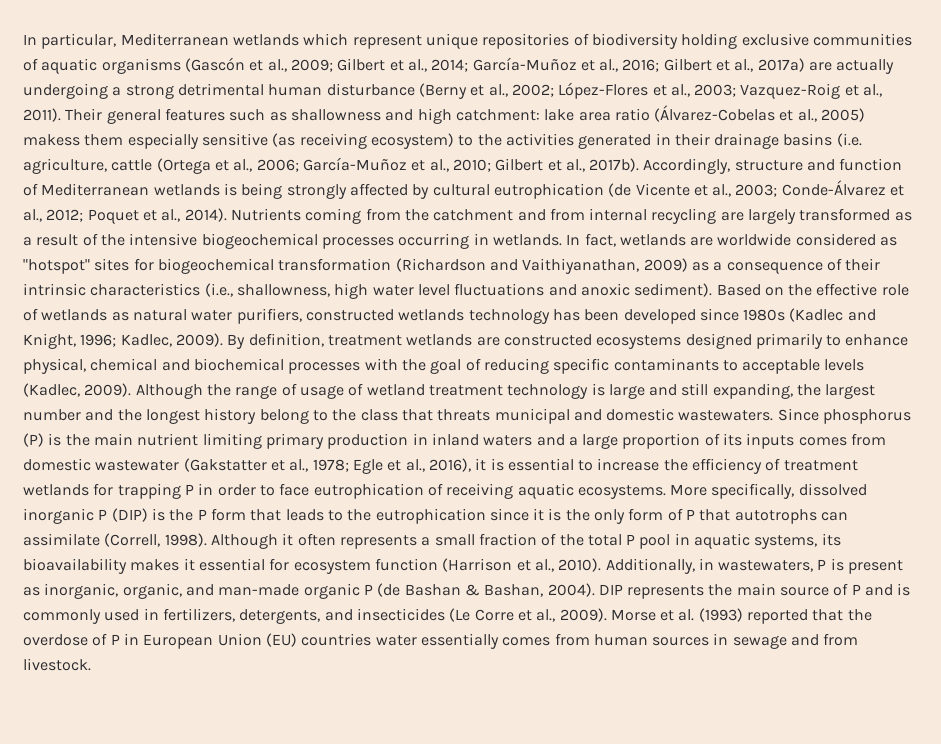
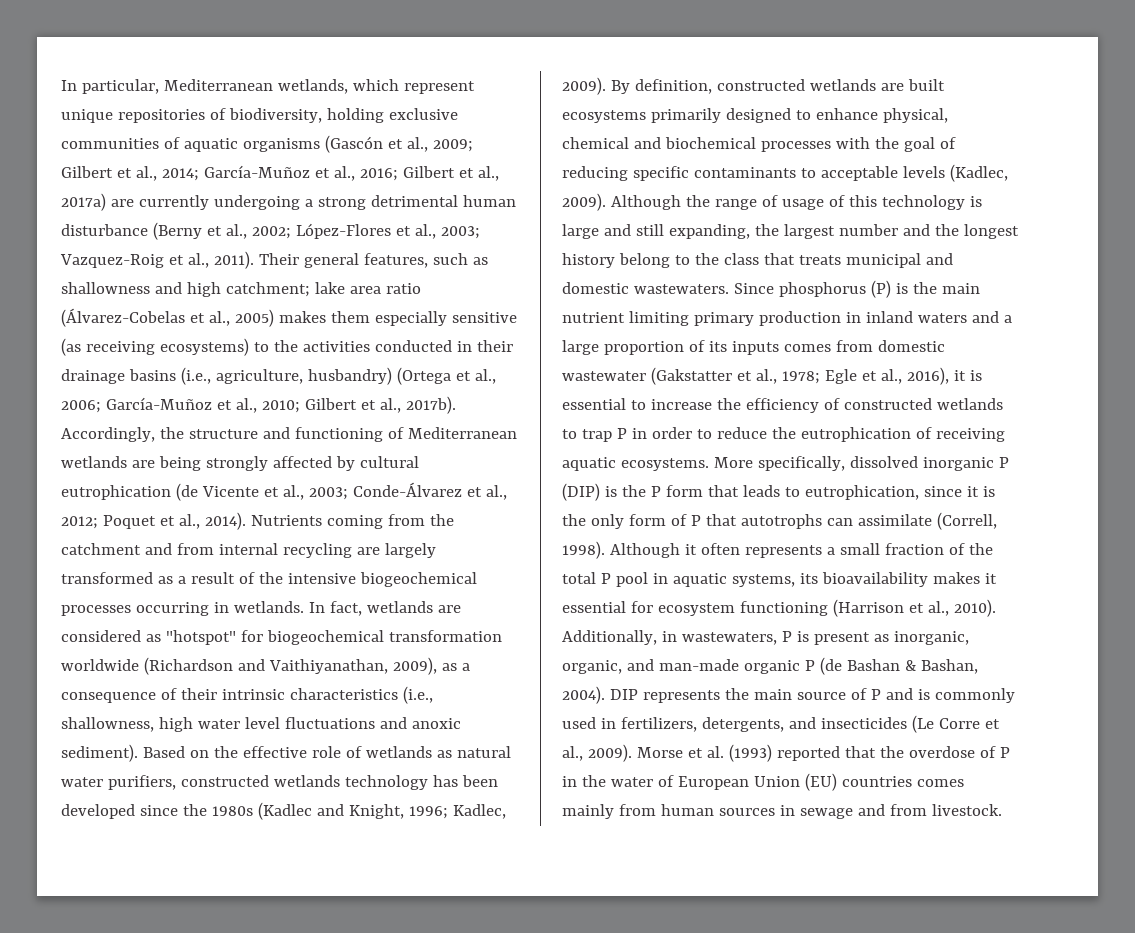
[232,34,299,46] wetlands -> [277,79,348,94] wetlands,
[591,33,678,49] biodiversity -> [228,108,322,123] biodiversity,
[836,59,895,74] actually -> [138,195,209,210] currently
[164,108,225,121] features -> [363,253,428,268] features,
[455,109,540,121] catchment: -> [225,282,310,297] catchment;
[23,134,80,146] makess -> [278,311,326,323] makes
[370,133,454,149] ecosystem) -> [159,338,249,356] ecosystems)
[578,134,652,149] generated -> [374,340,452,352] conducted
[836,133,862,147] [23,158,153,174] (i.e. agriculture, cattle -> [180,367,392,385] (i.e., agriculture, husbandry)
(731, 166) none -> [159,427,184,439] the
[839,158,903,171] function -> [294,427,383,442] functioning
[223,183,237,196] is -> [131,460,155,468] are
[717,233,792,246] worldwide -> (461, 609) none
[94,258,130,271] sites -> (236, 637) none
(392, 264) none -> [61,659,139,671] worldwide
[643,258,688,272] 2009) -> [392,657,437,675] 2009),
(739, 314) none -> [182,804,207,816] the
[327,333,823,349] treatment wetlands are constructed ecosystems designed primarily -> [716,79,945,91] [562,108,791,123] constructed wetlands are built ecosystems primarily designed
[366,384,503,396] wetland treatment -> [848,195,877,207] this
[437,409,491,421] threats -> [798,255,841,265] treats
[783,460,858,471] [23,483,181,499] treatment wetlands for trapping -> [843,398,1003,410] [562,429,612,442] constructed wetlands to trap
[279,483,310,496] face -> [716,427,796,439] reduce the
[347,508,486,524] the eutrophication -> [804,485,919,500] eutrophication,
[374,558,438,571] function -> [739,601,828,616] functioning
(139, 639) none -> [581,775,674,787] the water of
[375,633,551,649] water essentially comes -> [916,779,964,787] [562,804,614,819] comes mainly

